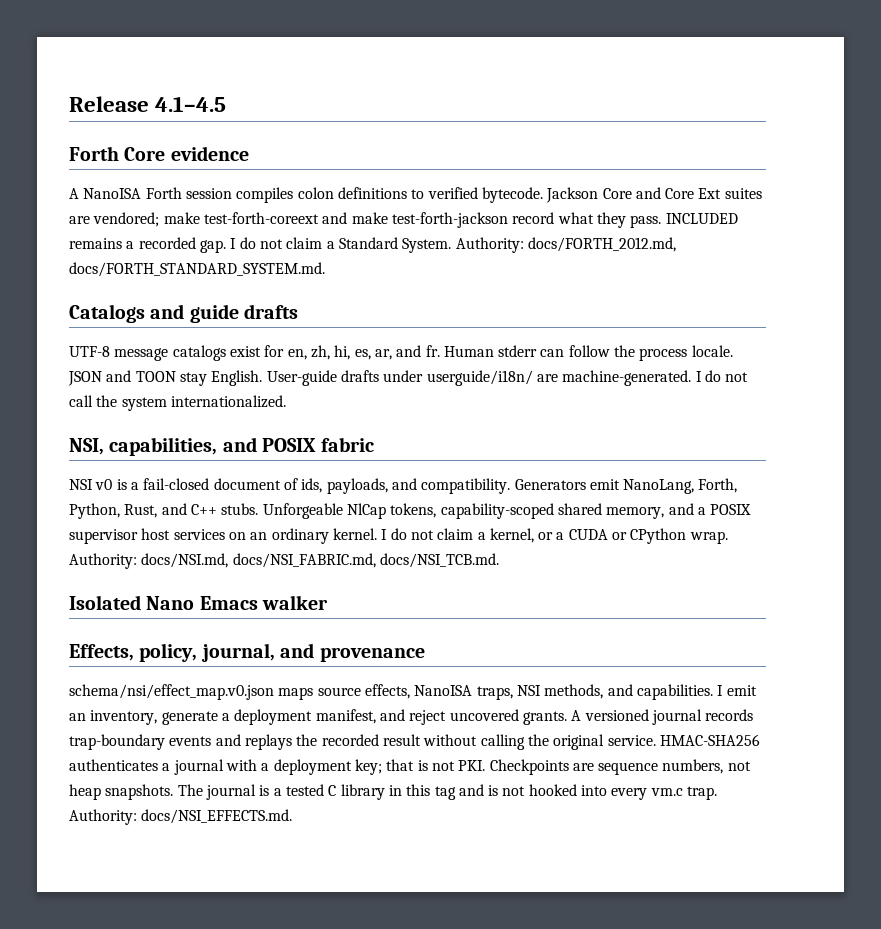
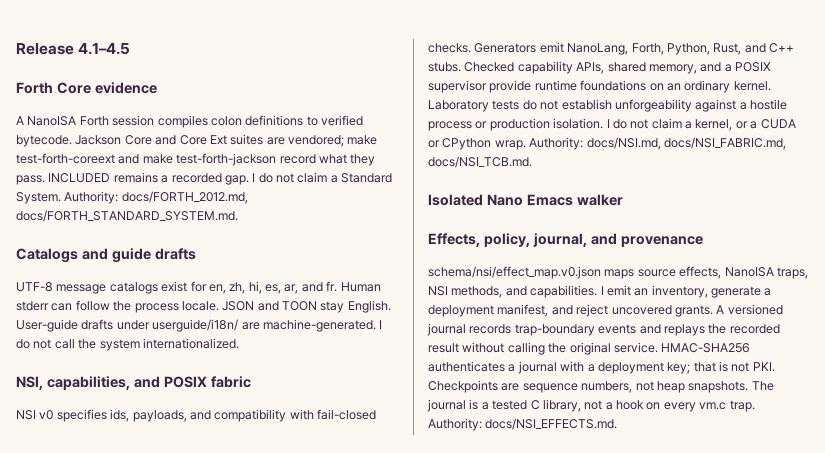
[116,478,511,494] is a fail-closed document of ids, payloads, and compatibility. -> [56,409,376,422] [428,43,471,53] specifies ids, payloads, and compatibility with fail-closed checks.
[262,503,554,519] Unforgeable NlCap tokens, capability-scoped -> [464,61,605,74] Checked capability APIs,
[141,528,225,540] host services -> [489,80,647,93] provide runtime foundations
(377, 534) none -> [428,99,787,112] [428,118,604,131] Laboratory tests do not establish unforgeability against a hostile process or production isolation.
[340,784,608,800] library in this tag and is not hooked into -> [542,399,661,412] library, not a hook on

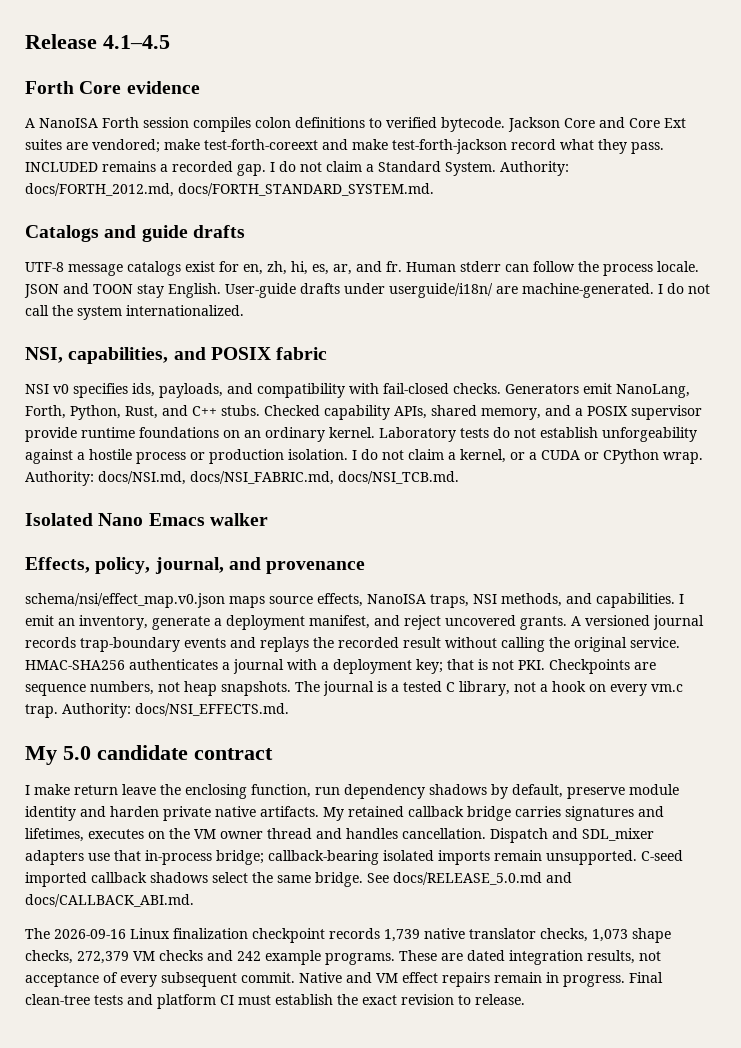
(618, 424) none -> [25,745,273,765] [25,784,679,799] [25,806,664,821] [25,828,654,843] [25,850,683,865] [25,872,572,887] [25,894,194,907] [25,928,671,943] [25,950,661,965] [25,972,663,987] [25,994,525,1009] // My 5.0 candidate contract // I make return leave the enclosing function, run dependency shadows by default, preserve module identity and harden private native artifacts. My retained callback bridge carries signatures and lifetimes, executes on the VM owner thread and handles cancellation. Dispatch and SDL_mixer adapters use that in-process bridge; callback-bearing isolated imports remain unsupported. C-seed imported callback shadows select the same bridge. See docs/RELEASE_5.0.md and docs/CALLBACK_ABI.md. // The 2026-09-16 Linux finalization checkpoint records 1,739 native translator checks, 1,073 shape checks, 272,379 VM checks and 242 example programs. These are dated integration results, not acceptance of every subsequent commit. Native and VM effect repairs remain in progress. Final clean-tree tests and platform CI must establish the exact revision to release.

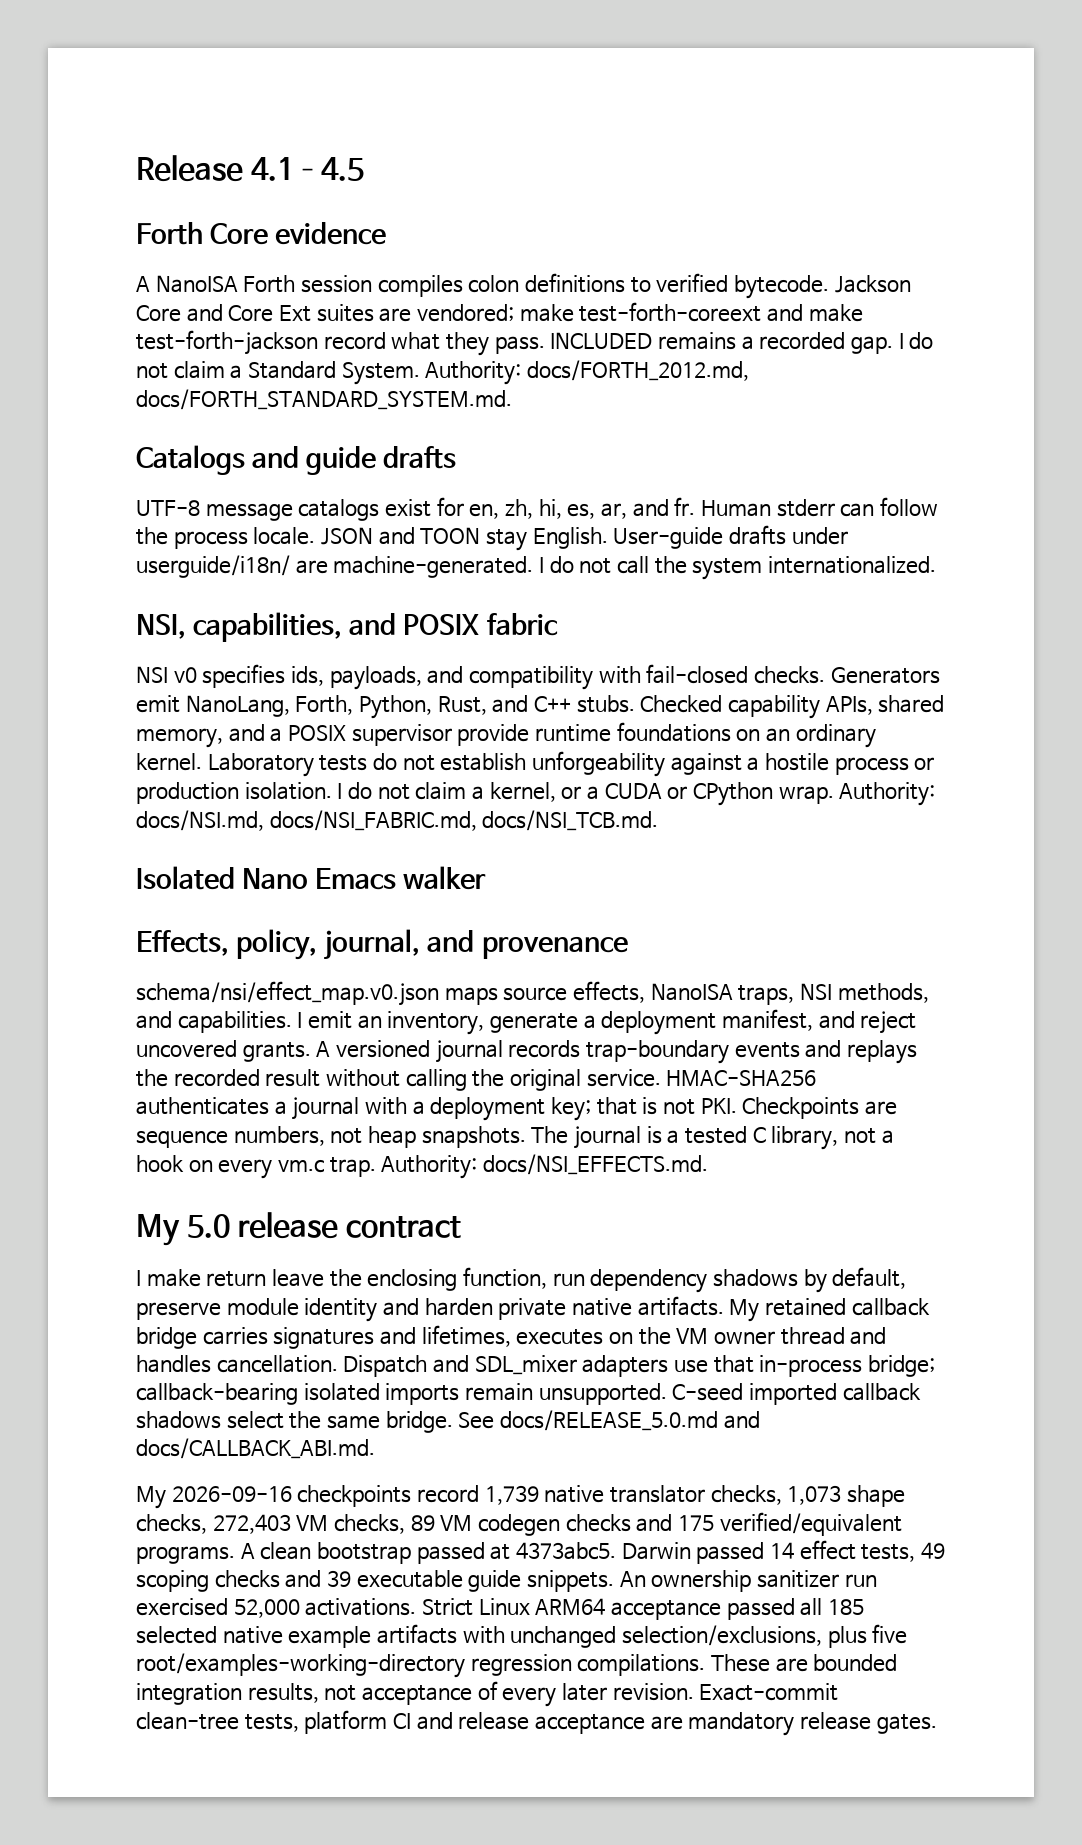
[97,745,188,760] candidate -> [237,1212,338,1239] release
[25,928,380,943] The 2026-09-16 Linux finalization checkpoint records -> [136,1485,480,1509] My 2026-09-16 checkpoints record
[77,950,395,965] 272,379 VM checks and 242 example programs. -> [212,1512,902,1536] [136,1540,945,1564] [136,1570,877,1592] [136,1598,864,1620] [136,1624,908,1648] [136,1653,706,1678] 272,403 VM checks, 89 VM codegen checks and 175 verified/equivalent programs. A clean bootstrap passed at 4373abc5. Darwin passed 14 effect tests, 49 scoping checks and 39 executable guide snippets. An ownership sanitizer run exercised 52,000 activations. Strict Linux ARM64 acceptance passed all 185 selected native example artifacts with unchanged selection/exclusions, plus five root/examples-working-directory regression compilations.
[467,950,505,961] dated -> [813,1654,898,1672] bounded
[161,972,663,987] [25,994,525,1009] subsequent commit. Native and VM effect repairs remain in progress. Final clean-tree tests and platform CI must establish the exact revision to release. -> [561,1683,839,1701] [136,1710,937,1736] later revision. Exact-commit clean-tree tests, platform CI and release acceptance are mandatory release gates.

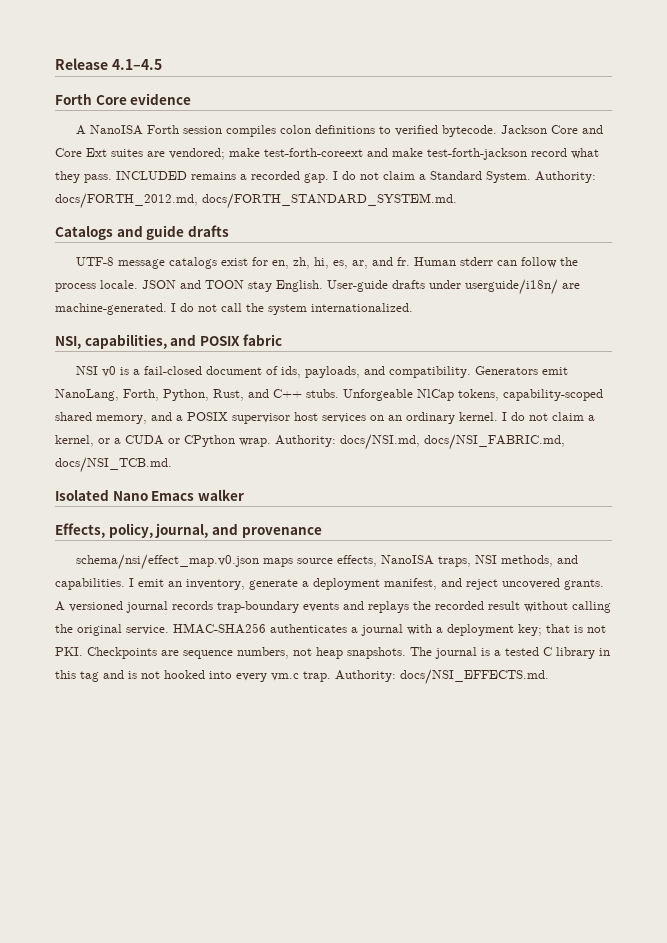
[202,664,825,690] specifies ids, payloads, and compatibility with fail-closed checks. -> [119,366,471,378] is a fail-closed document of ids, payloads, and compatibility.
[640,695,873,719] Checked capability APIs, -> [343,389,603,401] Unforgeable NlCap tokens, capability-scoped
[457,722,731,746] provide runtime foundations -> [294,412,366,423] host services
[207,751,935,777] [136,782,332,804] Laboratory tests do not establish unforgeability against a hostile process or production isolation. -> (498, 416) none
[771,1126,894,1150] [136,1155,213,1172] library, not a hook on -> [556,647,610,659] [55,670,232,682] library in this tag and is not hooked into
[136,1212,461,1246] [136,1267,907,1293] [136,1296,930,1322] [136,1325,887,1349] [136,1355,935,1377] [136,1383,921,1405] [136,1410,760,1433] [136,1438,375,1459] [136,1485,905,1509] [136,1512,902,1536] [136,1540,945,1564] [136,1570,877,1592] [136,1598,864,1620] [136,1624,908,1648] [136,1653,898,1678] [136,1681,839,1707] [136,1710,937,1736] // My 5.0 release contract // I make return leave the enclosing function, run dependency shadows by default, preserve module identity and harden private native artifacts. My retained callback bridge carries signatures and lifetimes, executes on the VM owner thread and handles cancellation. Dispatch and SDL_mixer adapters use that in-process bridge; callback-bearing isolated imports remain unsupported. C-seed imported callback shadows select the same bridge. See docs/RELEASE_5.0.md and docs/CALLBACK_ABI.md. // My 2026-09-16 checkpoints record 1,739 native translator checks, 1,073 shape checks, 272,403 VM checks, 89 VM codegen checks and 175 verified/equivalent programs. A clean bootstrap passed at 4373abc5. Darwin passed 14 effect tests, 49 scoping checks and 39 executable guide snippets. An ownership sanitizer run exercised 52,000 activations. Strict Linux ARM64 acceptance passed all 185 selected native example artifacts with unchanged selection/exclusions, plus five root/examples-working-directory regression compilations. These are bounded integration results, not acceptance of every later revision. Exact-commit clean-tree tests, platform CI and release acceptance are mandatory release gates. -> (549, 677) none

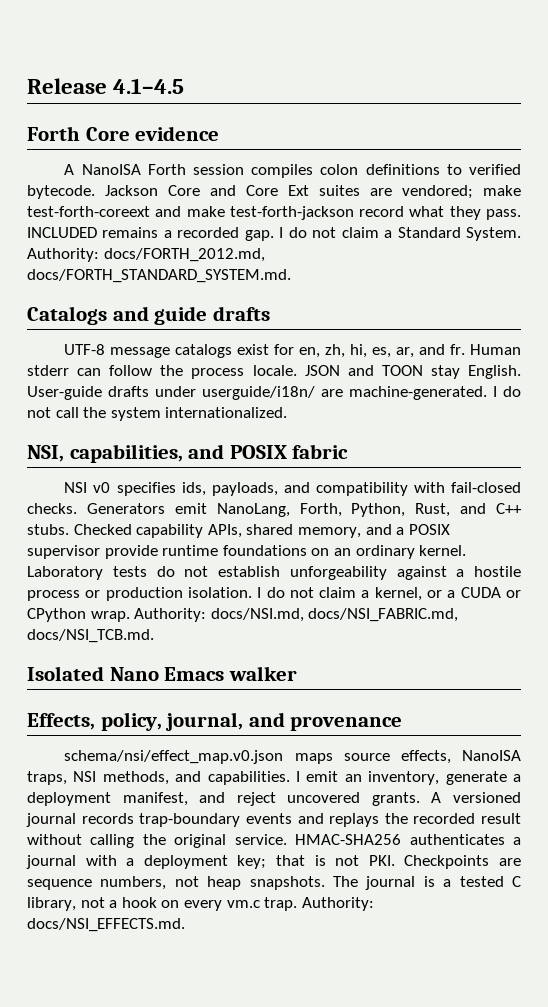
[119,366,471,378] is a fail-closed document of ids, payloads, and compatibility. -> [116,482,521,496] [27,503,77,514] specifies ids, payloads, and compatibility with fail-closed checks.
[343,389,603,401] Unforgeable NlCap tokens, capability-scoped -> [73,524,242,538] Checked capability APIs,
[294,412,366,423] host services -> [104,545,307,559] provide runtime foundations
(498, 416) none -> [27,566,521,580] [27,587,252,601] Laboratory tests do not establish unforgeability against a hostile process or production isolation.
[556,647,610,659] [55,670,232,682] library in this tag and is not hooked into -> [27,897,180,911] library, not a hook on

